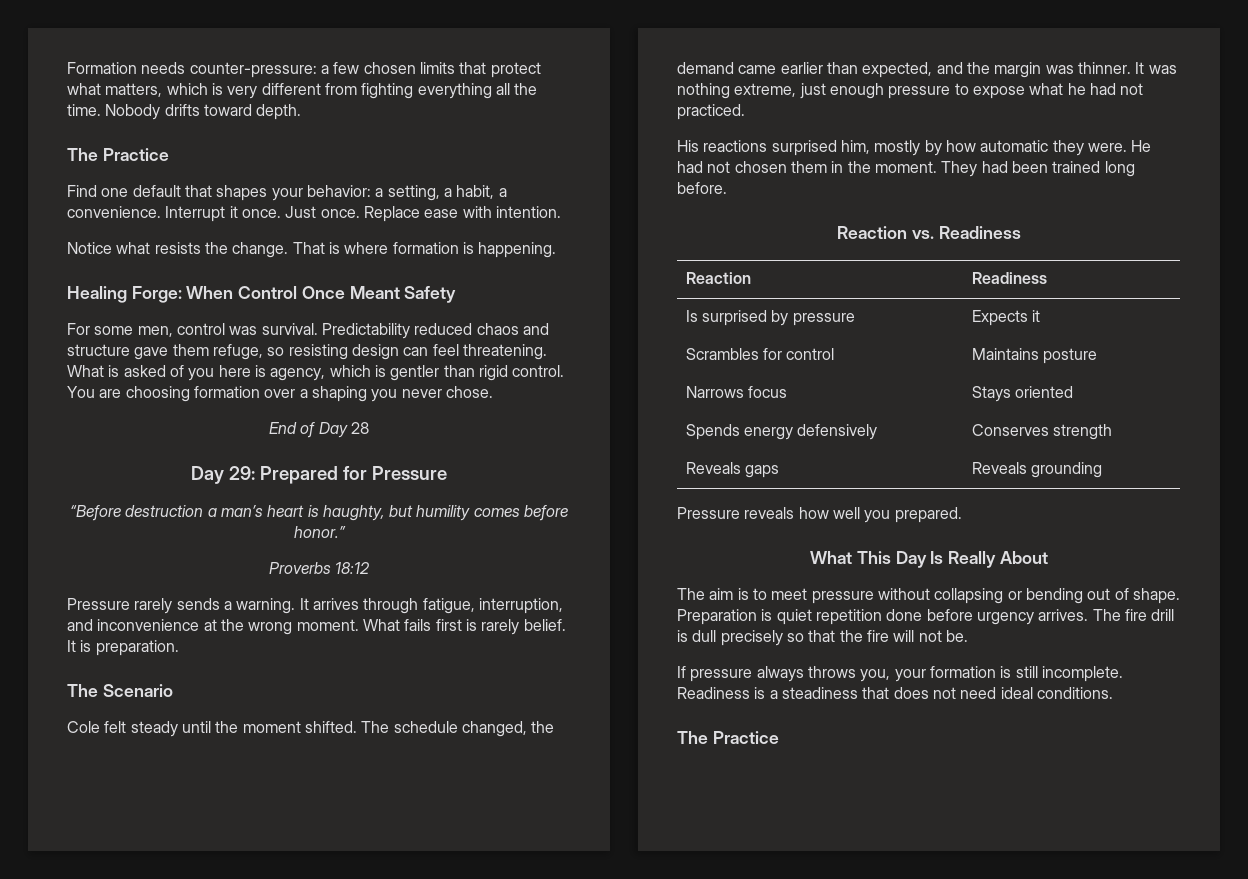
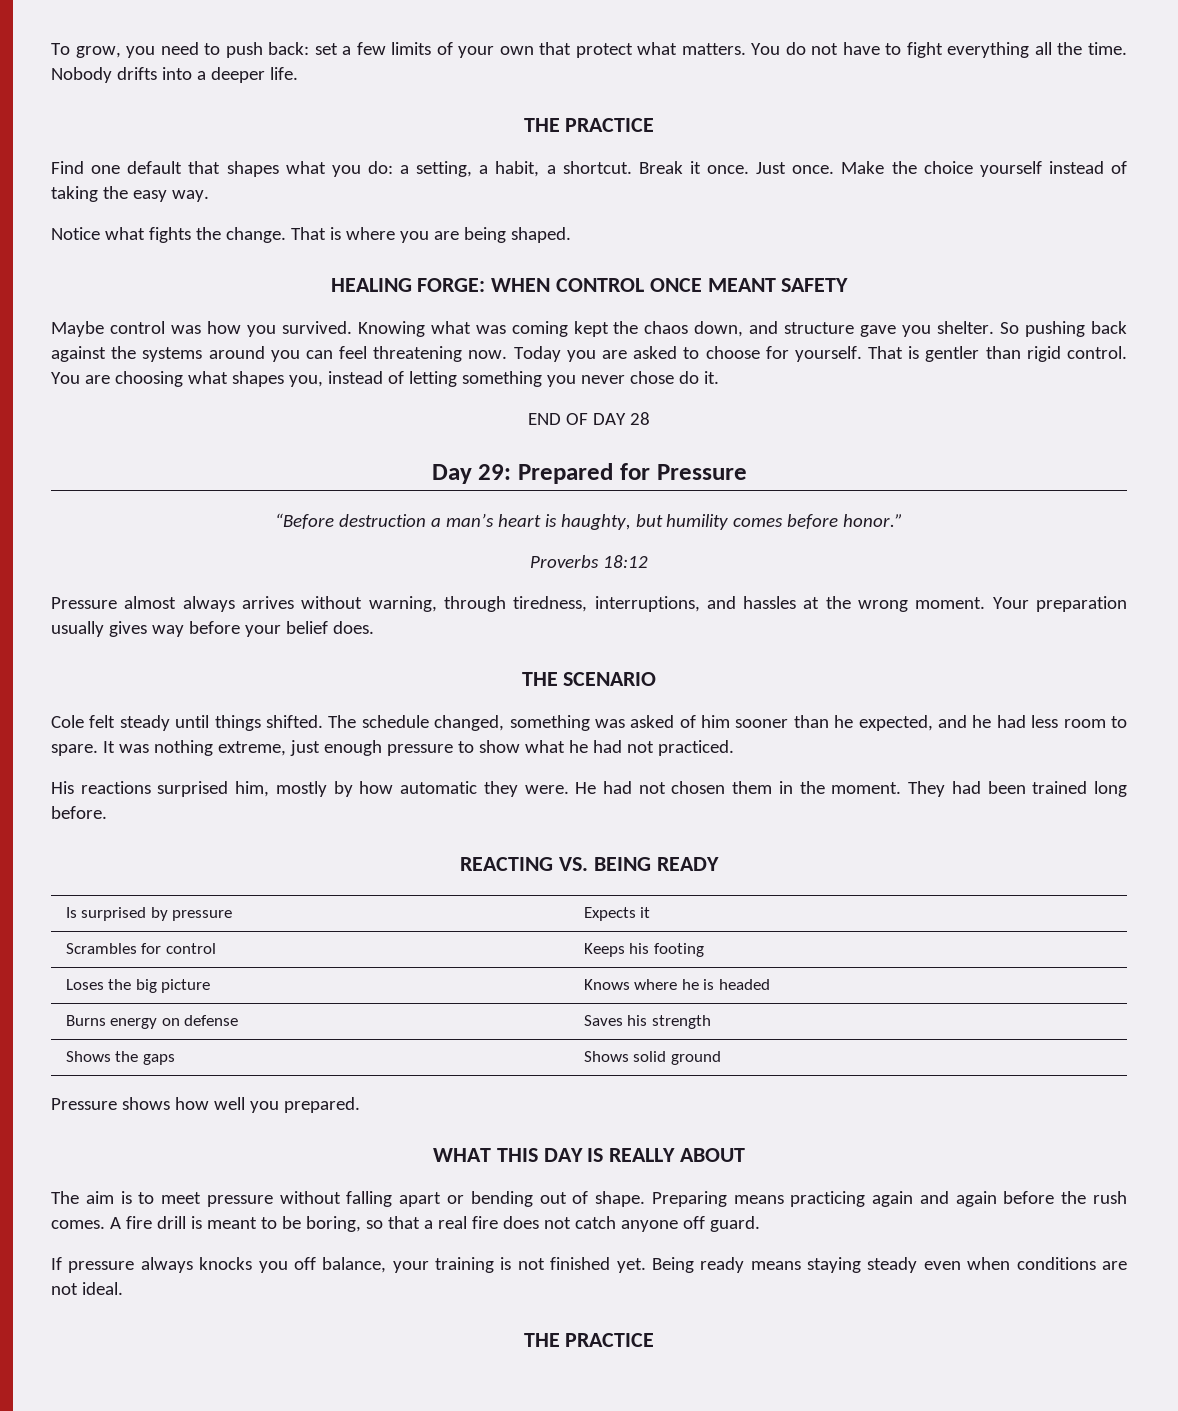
[67,62,541,78] [67,83,414,99] Formation needs counter-pressure: a few chosen limits that protect what matters, which is very different from fighting -> [51,42,943,58] To grow, you need to push back: set a few limits of your own that protect what matters. You do not have to fight
[203,104,302,120] [67,148,169,161] toward depth. // The Practice -> [161,67,298,83] [523,118,655,132] into a deeper life. // THE PRACTICE
[271,185,371,201] your behavior: -> [285,161,393,177] what you do:
[67,206,226,222] convenience. Interrupt -> [562,161,683,174] shortcut. Break
[363,206,561,222] Replace ease with intention. -> [841,161,1127,177] [51,186,209,202] Make the choice yourself instead of taking the easy way.
[154,242,201,254] resists -> [148,227,191,243] fights
[392,242,557,258] [67,286,457,303] [67,323,549,339] [67,344,547,360] [67,365,371,381] formation is happening. // Healing Forge: When Control Once Meant Safety // For some men, control was survival. Predictability reduced chaos and structure gave them refuge, so resisting design can feel threatening. What is asked of you here is agency, which -> [399,227,571,243] [330,278,849,292] [51,321,1128,337] [51,346,904,362] you are being shaped. // HEALING FORGE: WHEN CONTROL ONCE MEANT SAFETY // Maybe control was how you survived. Knowing what was coming kept the chaos down, and structure gave you shelter. So pushing back against the systems around you can feel threatening now. Today you are asked to choose for yourself. That
[193,386,493,402] [269,422,348,438] formation over a shaping you never chose. // End of Day -> [187,371,719,387] [528,413,626,425] what shapes you, instead of letting something you never chose do it. // END OF DAY
[134,598,563,614] [67,619,566,635] [67,640,179,656] [67,684,173,697] rarely sends a warning. It arrives through fatigue, interruption, and inconvenience at the wrong moment. What fails first is rarely belief. It is preparation. // The Scenario -> [124,596,1127,612] [51,621,374,637] [521,672,657,686] almost always arrives without warning, through tiredness, interruptions, and hassles at the wrong moment. Your preparation usually gives way before your belief does. // THE SCENARIO
[215,721,301,733] the moment -> [214,715,261,731] things
[531,721,555,733] [677,62,1131,78] the demand came earlier than expected, and the margin was thinner. -> [509,715,1128,731] [51,744,98,756] something was asked of him sooner than he expected, and he had less room to spare.
[972,86,1025,99] expose -> [478,740,520,753] show
[837,226,1021,239] [685,272,751,284] [971,272,1047,284] Reaction vs. Readiness // Reaction | Readiness -> [460,857,719,871] REACTING VS. BEING READY
[971,348,1098,364] [685,386,788,398] [971,386,1074,402] [685,424,878,440] [971,424,1049,436] Maintains posture // Narrows focus | Stays oriented // Spends energy defensively | Conserves -> [583,943,704,957] [65,979,211,993] [583,979,770,990] [65,1015,239,1029] [583,1015,648,1026] Keeps his footing // Loses the big picture | Knows where he is headed // Burns energy on defense | Saves his
[685,462,741,474] Reveals -> [65,1051,139,1062] Shows the
[971,462,1103,478] [677,507,795,519] Reveals grounding // Pressure reveals -> [583,1051,721,1065] [51,1097,170,1110] Shows solid ground // Pressure shows
[810,551,1048,568] What This Day Is Really About -> [432,1148,746,1162] WHAT THIS DAY IS REALLY ABOUT
[934,588,1004,604] collapsing -> [346,1191,442,1207] falling apart
[677,609,1175,625] [677,630,968,646] [677,666,1123,682] [677,687,1113,699] [677,731,779,744] Preparation is quiet repetition done before urgency arrives. The fire drill is dull precisely so that the fire will not be. // If pressure always throws you, your formation is still incomplete. Readiness is a steadiness that does not need ideal conditions. // The Practice -> [651,1191,1127,1207] [51,1216,760,1232] [51,1257,1128,1273] [51,1282,123,1295] [523,1333,655,1347] Preparing means practicing again and again before the rush comes. A fire drill is meant to be boring, so that a real fire does not catch anyone off guard. // If pressure always knocks you off balance, your training is not finished yet. Being ready means staying steady even when conditions are not ideal. // THE PRACTICE

